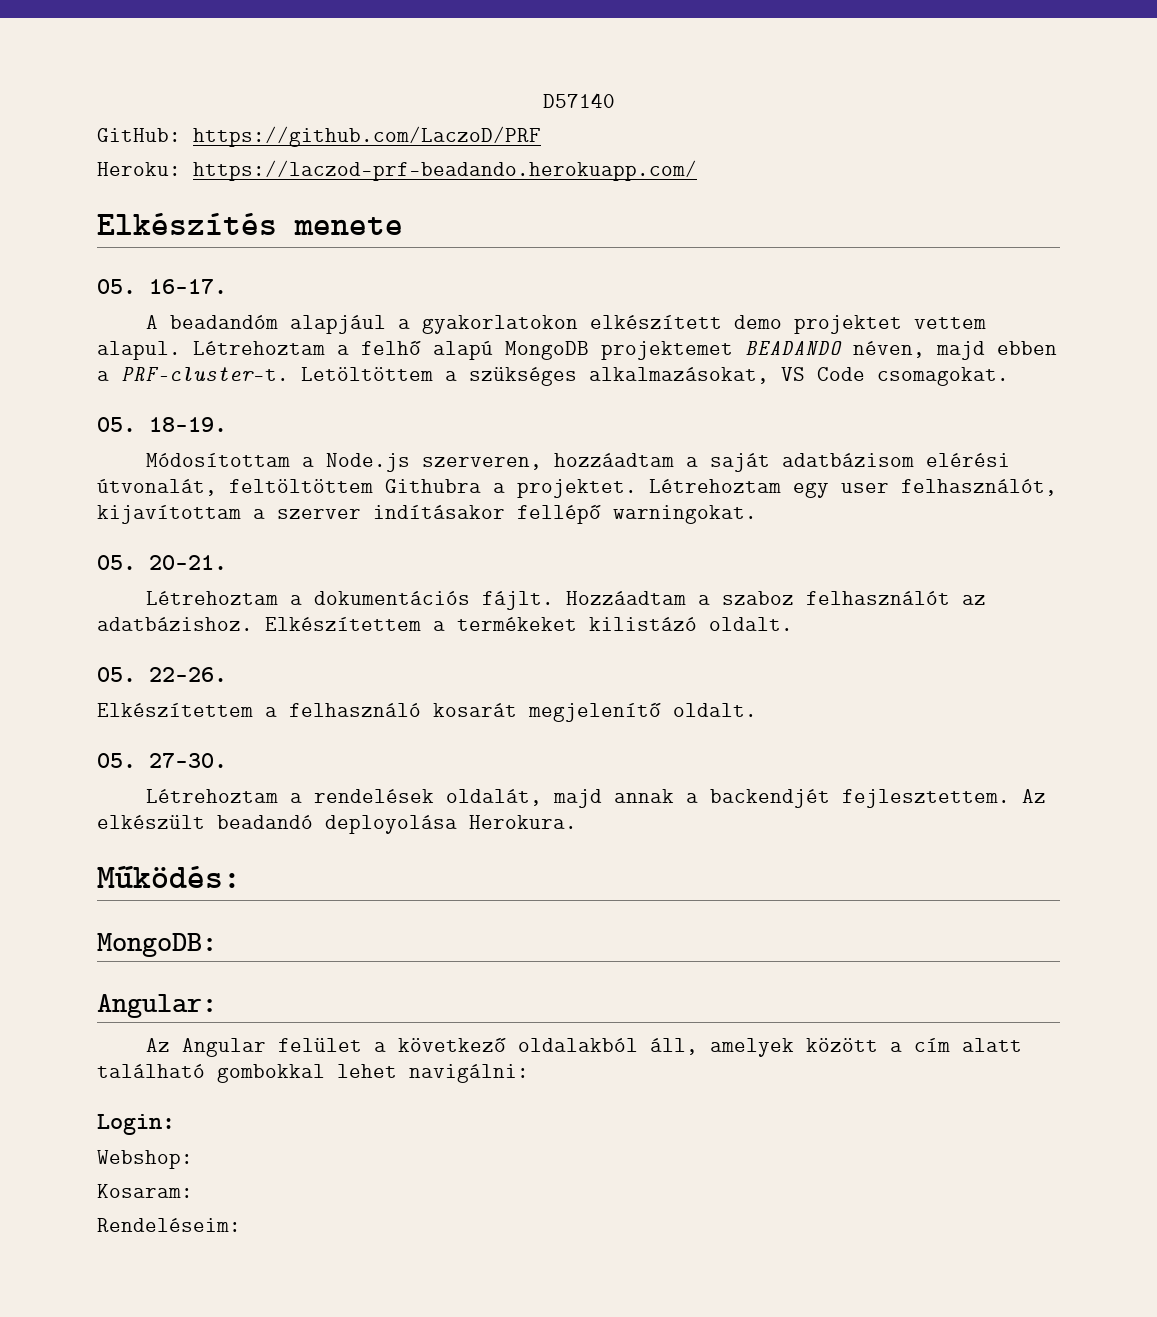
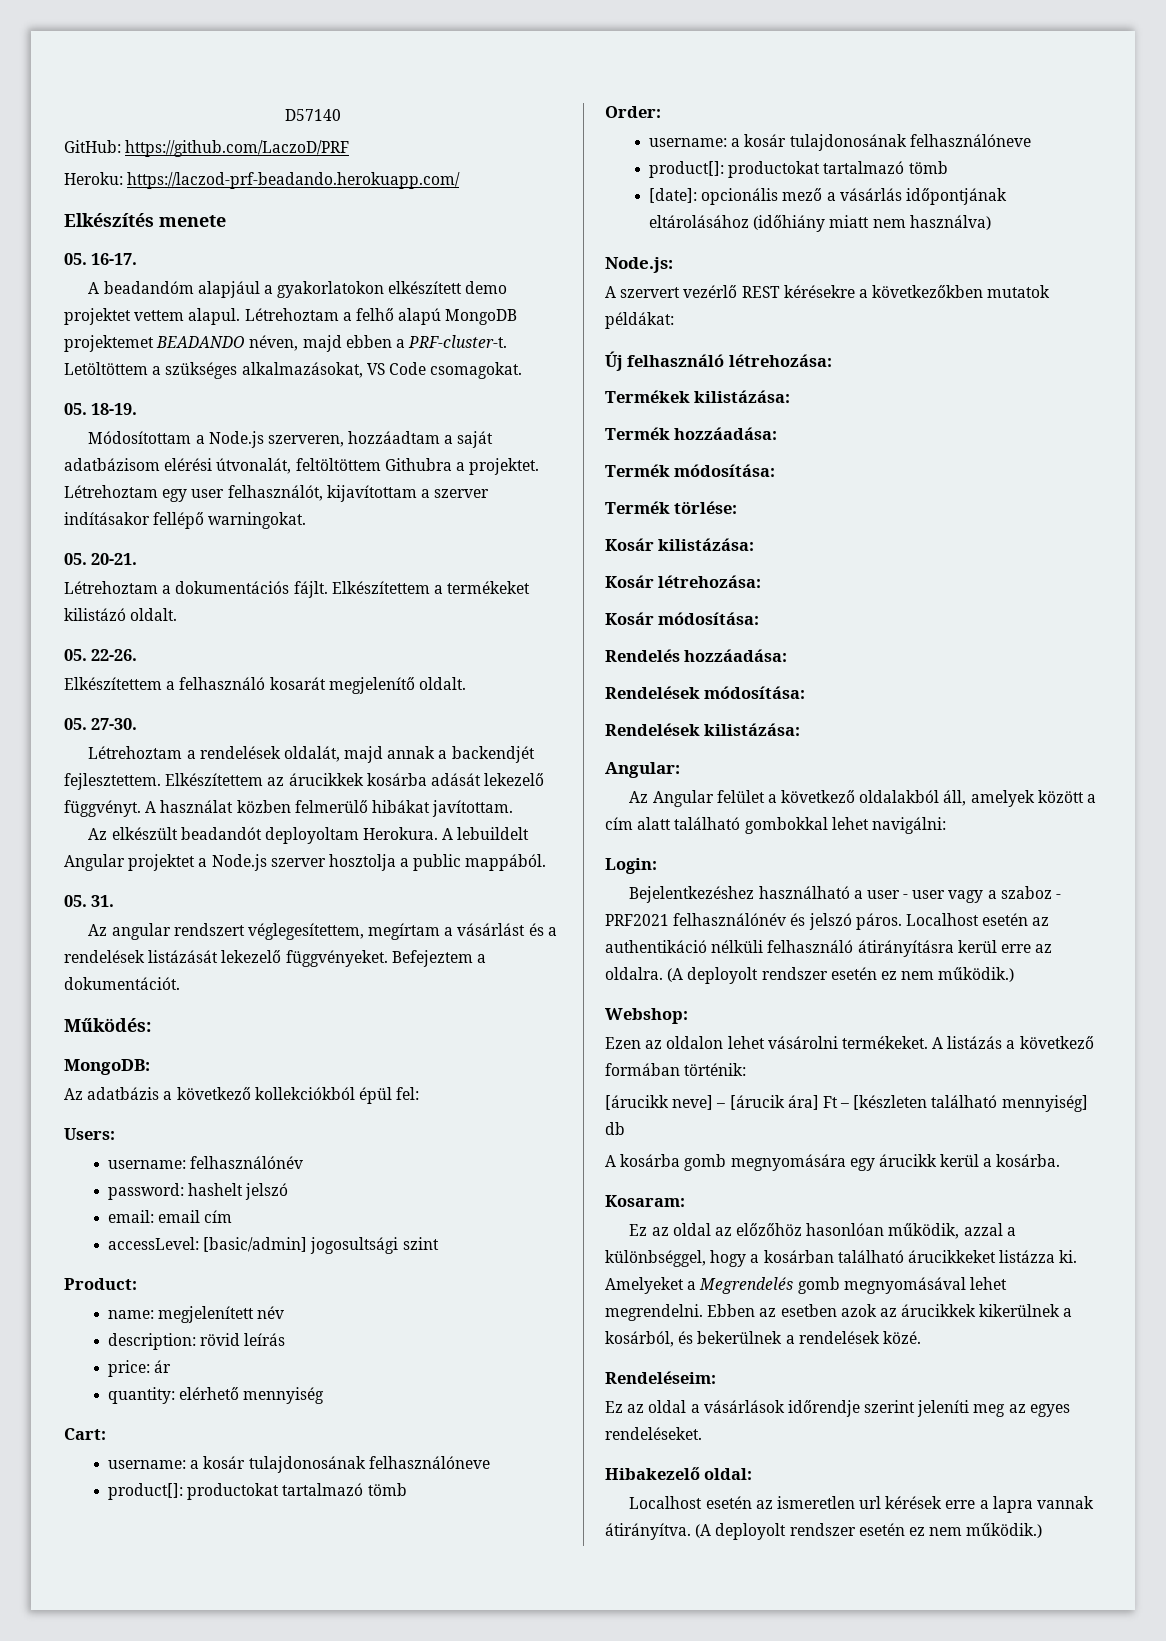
[566,591,987,605] [97,617,253,631] Hozzáadtam a szaboz felhasználót az adatbázishoz. -> (328, 589) none
[1022,789,1047,803] [97,815,577,834] [97,866,241,888] [97,933,217,957] Az elkészült beadandó deployolása Herokura. // Működés: // MongoDB: -> [165,773,545,786] [64,800,514,817] [88,827,530,844] [64,854,547,871] [64,895,115,907] [88,923,557,940] [64,950,486,967] [64,977,180,990] [64,1018,151,1032] [64,1059,150,1075] [64,1087,420,1104] [64,1128,115,1140] [108,1156,304,1169] [108,1183,289,1200] [108,1210,233,1223] [108,1237,439,1254] [64,1278,137,1290] [108,1306,285,1323] [108,1333,286,1350] [108,1360,172,1377] [108,1387,325,1404] [64,1428,106,1440] [108,1456,490,1473] [108,1483,407,1500] [605,106,661,118] [649,134,1031,151] [649,161,948,178] [649,188,1008,205] [649,215,991,232] [605,257,673,273] [605,285,1051,298] [605,312,674,329] [605,351,832,371] [605,390,791,403] [605,427,778,440] [605,464,776,477] [605,501,738,514] [605,538,755,551] [605,575,762,588] [605,612,760,625] [605,649,788,662] [605,686,806,699] [605,723,801,736] Elkészítettem az árucikkek kosárba adását lekezelő függvényt. A használat közben felmerülő hibákat javítottam. // Az elkészült beadandót deployoltam Herokura. A lebuildelt Angular projektet a Node.js szerver hosztolja a public mappából. // 05. 31. // Az angular rendszert véglegesítettem, megírtam a vásárlást és a rendelések listázását lekezelő függvényeket. Befejeztem a dokumentációt. // Működés: // MongoDB: // Az adatbázis a következő kollekciókból épül fel: // Users: // username: felhasználónév // password: hashelt jelszó // email: email cím // accessLevel: [basic/admin] jogosultsági szint // Product: // name: megjelenített név // description: rövid leírás // price: ár // quantity: elérhető mennyiség // Cart: // username: a kosár tulajdonosának felhasználóneve // product[]: productokat tartalmazó tömb // Order: // username: a kosár tulajdonosának felhasználóneve // product[]: productokat tartalmazó tömb // [date]: opcionális mező a vásárlás időpontjának eltárolásához (időhiány miatt nem használva) // Node.js: // A szervert vezérlő REST kérésekre a következőkben mutatok példákat: // Új felhasználó létrehozása: // Termékek kilistázása: // Termék hozzáadása: // Termék módosítása: // Termék törlése: // Kosár kilistázása: // Kosár létrehozása: // Kosár módosítása: // Rendelés hozzáadása: // Rendelések módosítása: // Rendelések kilistázása:
[97,1150,193,1169] [97,1184,193,1198] [97,1218,241,1232] Webshop: // Kosaram: // Rendeléseim: -> [629,886,1062,903] [605,913,1050,930] [605,940,1053,957] [605,967,1015,984] [605,1008,688,1024] [605,1036,1094,1049] [605,1063,747,1076] [605,1095,1088,1112] [605,1122,625,1135] [605,1154,1061,1171] [605,1195,685,1207] [629,1223,1016,1239] [605,1250,1078,1267] [605,1277,1007,1294] [605,1304,1073,1321] [605,1331,921,1347] [605,1371,716,1384] [605,1400,1070,1417] [605,1427,702,1440] [605,1467,753,1480] [629,1496,1095,1513] [605,1523,1043,1540] Bejelentkezéshez használható a user - user vagy a szaboz - PRF2021 felhasználónév és jelszó páros. Localhost esetén az authentikáció nélküli felhasználó átirányításra kerül erre az oldalra. (A deployolt rendszer esetén ez nem működik.) // Webshop: // Ezen az oldalon lehet vásárolni termékeket. A listázás a következő formában történik: // [árucikk neve] – [árucik ára] Ft – [készleten található mennyiség] db // A kosárba gomb megnyomására egy árucikk kerül a kosárba. // Kosaram: // Ez az oldal az előzőhöz hasonlóan működik, azzal a különbséggel, hogy a kosárban található árucikkeket listázza ki. Amelyeket a Megrendelés gomb megnyomásával lehet megrendelni. Ebben az esetben azok az árucikkek kikerülnek a kosárból, és bekerülnek a rendelések közé. // Rendeléseim: // Ez az oldal a vásárlások időrendje szerint jeleníti meg az egyes rendeléseket. // Hibakezelő oldal: // Localhost esetén az ismeretlen url kérések erre a lapra vannak átirányítva. (A deployolt rendszer esetén ez nem működik.)

